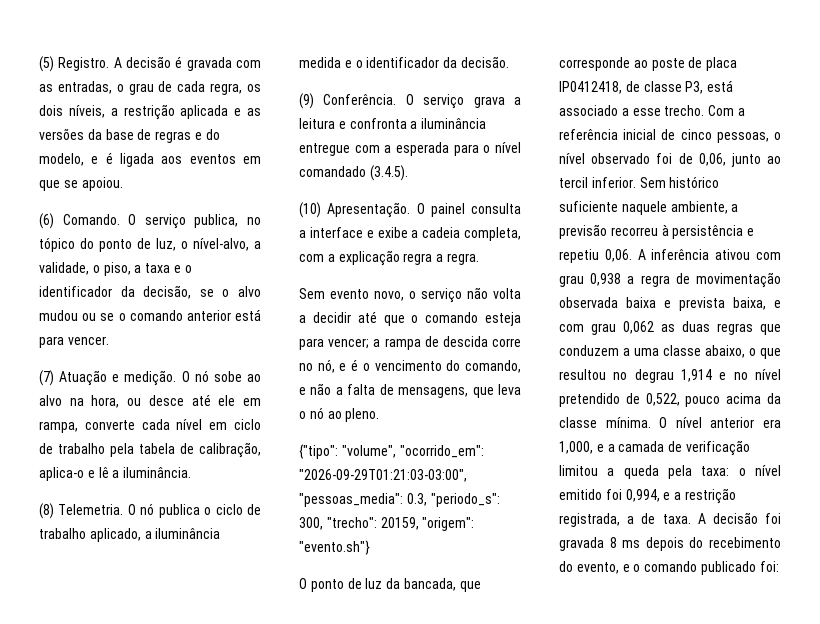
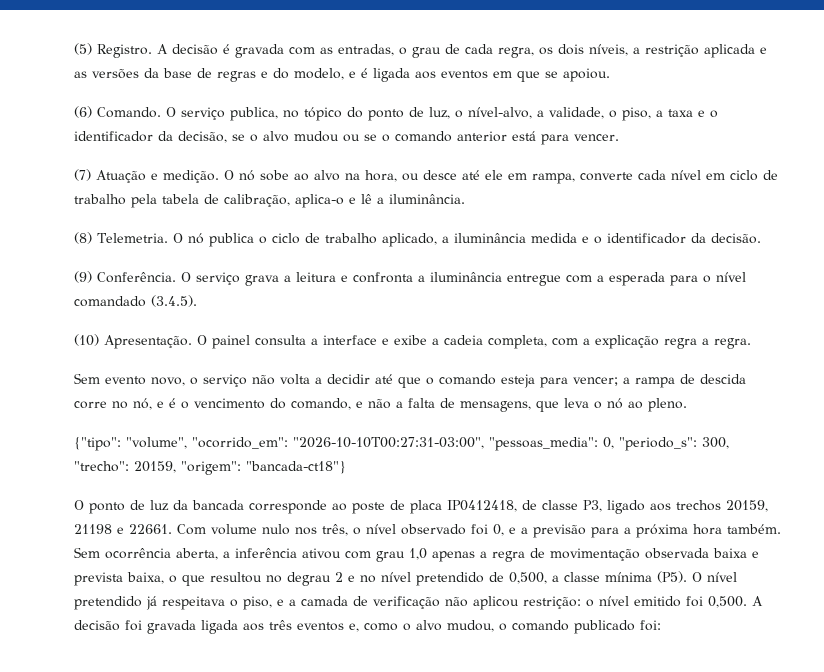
[299,469,467,482] [299,493,427,507] "2026-09-29T01:21:03-03:00", "pessoas_media": 0.3, -> [293,437,614,451] "2026-10-10T00:27:31-03:00", "pessoas_media": 0,
[299,540,370,555] "evento.sh"} -> [246,461,346,474] "bancada-ct18"}
[403,578,481,592] bancada, que -> [192,500,244,510] bancada
[707,80,734,92] [559,105,745,116] [559,129,781,143] [559,153,781,167] [559,176,720,188] [559,201,739,215] [559,224,755,239] [559,249,646,263] está associado a esse trecho. Com a referência inicial de cinco pessoas, o nível observado foi de 0,06, junto ao tercil inferior. Sem histórico suficiente naquele ambiente, a previsão recorreu à persistência e repetiu 0,06. A -> [607,500,768,514] [74,524,781,538] [74,547,230,560] ligado aos trechos 20159, 21198 e 22661. Com volume nulo nos três, o nível observado foi 0, e a previsão para a próxima hora também. Sem ocorrência aberta, a
[590,273,622,286] 0,938 -> [409,548,475,562] 1,0 apenas
[774,300,781,308] [559,321,781,335] [559,345,745,358] e com grau 0,062 as duas regras que conduzem a uma classe abaixo, -> (164, 578) none
[681,369,712,382] 1,914 -> [335,572,343,582] 2
[645,393,781,407] [559,417,781,428] [559,441,593,454] 0,522, pouco acima da classe mínima. O nível anterior era 1,000, -> [509,571,737,584] [74,596,272,610] 0,500, a classe mínima (P5). O nível pretendido já respeitava o piso,
[559,465,781,479] [559,488,736,504] [559,512,781,527] [559,537,781,551] [559,561,630,574] limitou a queda pela taxa: o nível emitido foi 0,994, e a restrição registrada, a de taxa. A decisão foi gravada 8 ms depois do recebimento do evento, e -> [445,596,763,610] [74,620,494,634] não aplicou restrição: o nível emitido foi 0,500. A decisão foi gravada ligada aos três eventos e, como o alvo mudou,

